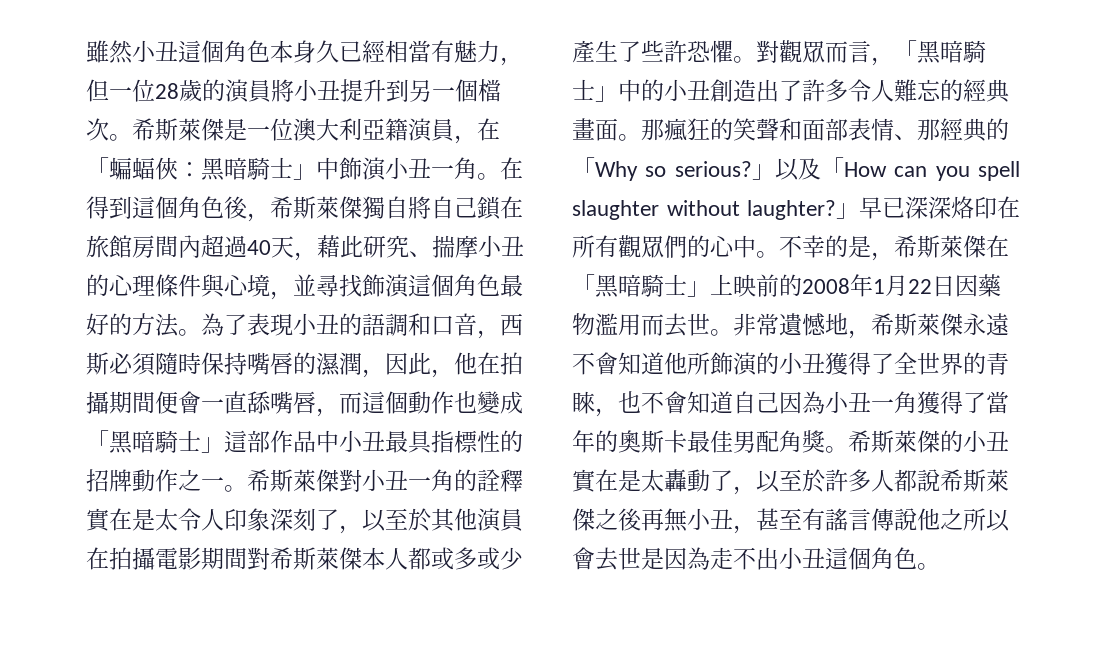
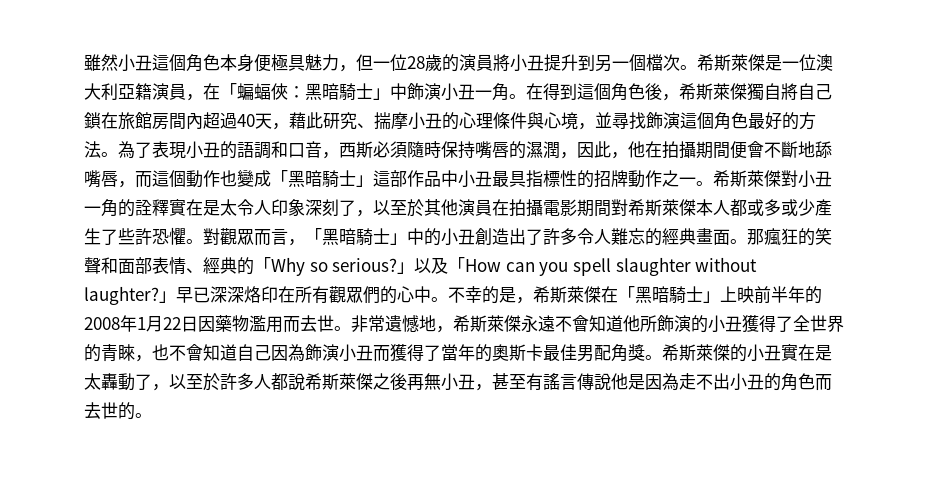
[316,40,454,63] 久已經相當有 -> [254,54,305,72] 便極具
[201,391,247,414] 一直 -> [764,141,815,158] 不斷地
[917,119,940,141] 那 -> (203, 270) none
(779, 285) none -> [771,286,805,303] 半年
[825,391,917,414] 小丑一角 -> [305,344,390,362] 飾演小丑而
[940,508,1010,532] [572,547,641,571] 之所以會去世 -> (628, 381) none
[825,547,917,570] 這個角色 -> [764,373,832,391] [84,402,135,420] 的角色而去世的

